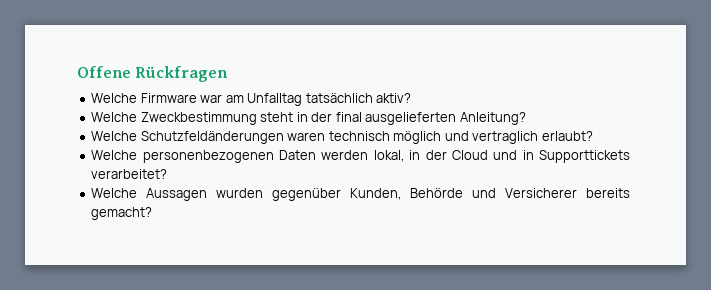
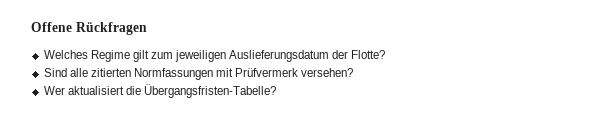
[91,93,412,106] [91,112,526,125] [91,131,593,144] [91,150,630,163] [91,169,168,179] [91,188,631,201] [91,207,153,220] Welche Firmware war am Unfalltag tatsächlich aktiv? // Welche Zweckbestimmung steht in der final ausgelieferten Anleitung? // Welche Schutzfeldänderungen waren technisch möglich und vertraglich erlaubt? // Welche personenbezogenen Daten werden lokal, in der Cloud und in Supporttickets verarbeitet? // Welche Aussagen wurden gegenüber Kunden, Behörde und Versicherer bereits gemacht? -> [43,50,386,62] [43,68,354,80] [43,84,276,98] Welches Regime gilt zum jeweiligen Auslieferungsdatum der Flotte? // Sind alle zitierten Normfassungen mit Prüfvermerk versehen? // Wer aktualisiert die Übergangsfristen-Tabelle?

